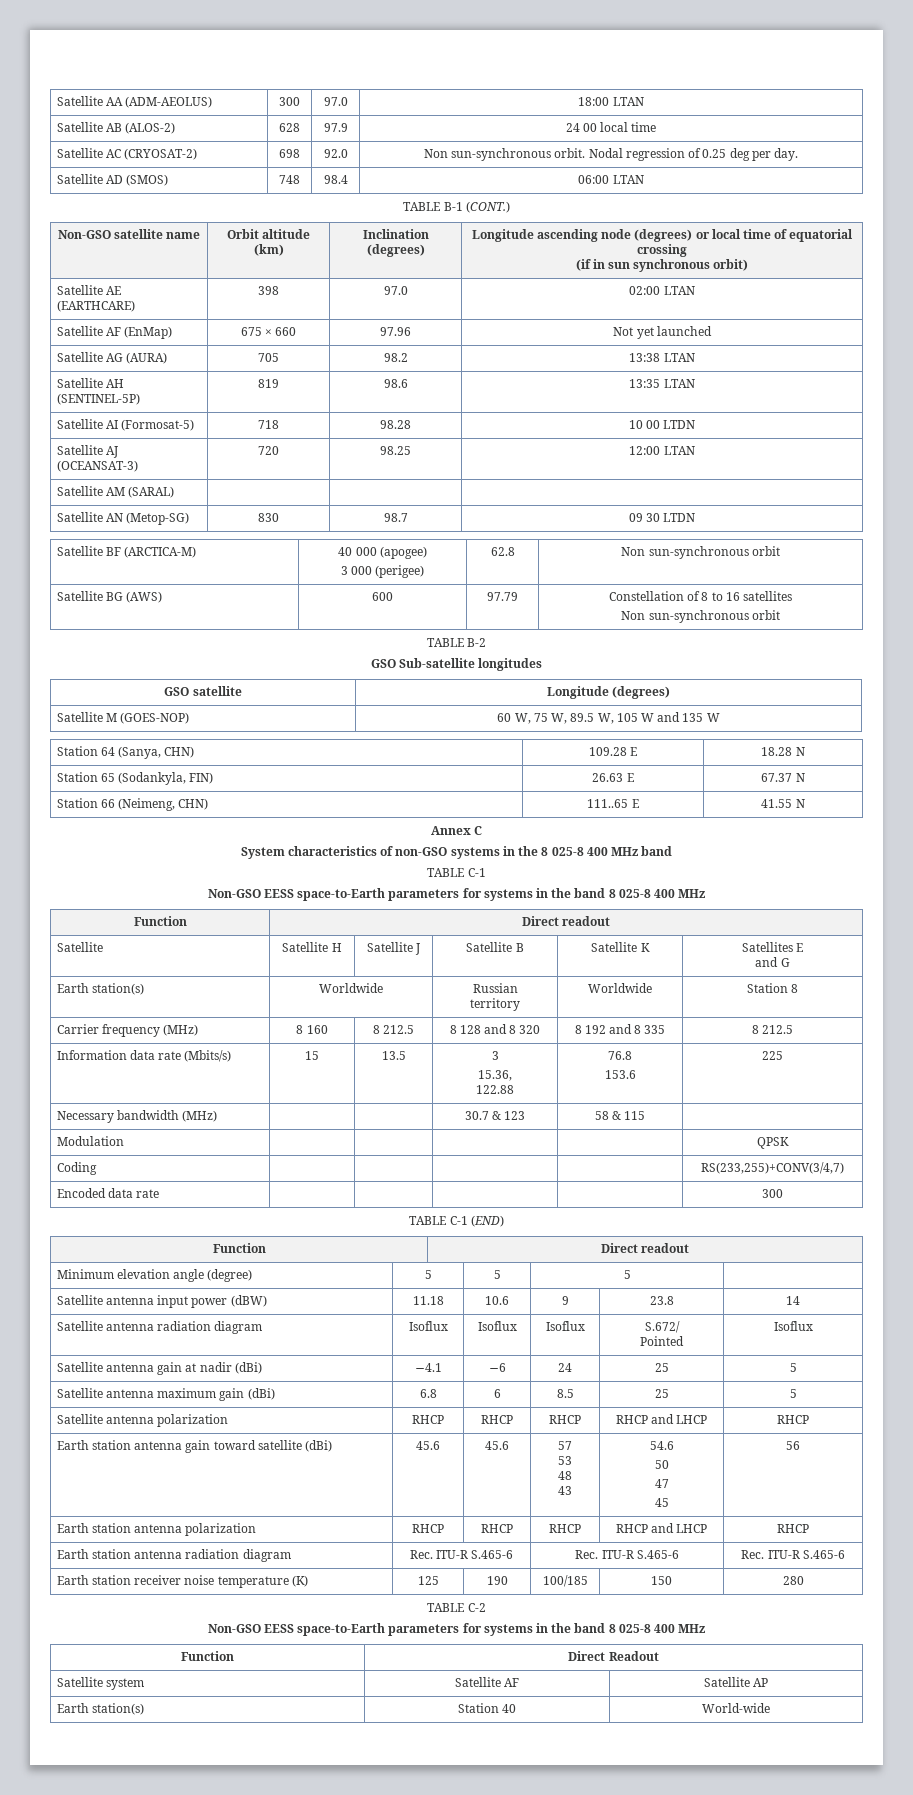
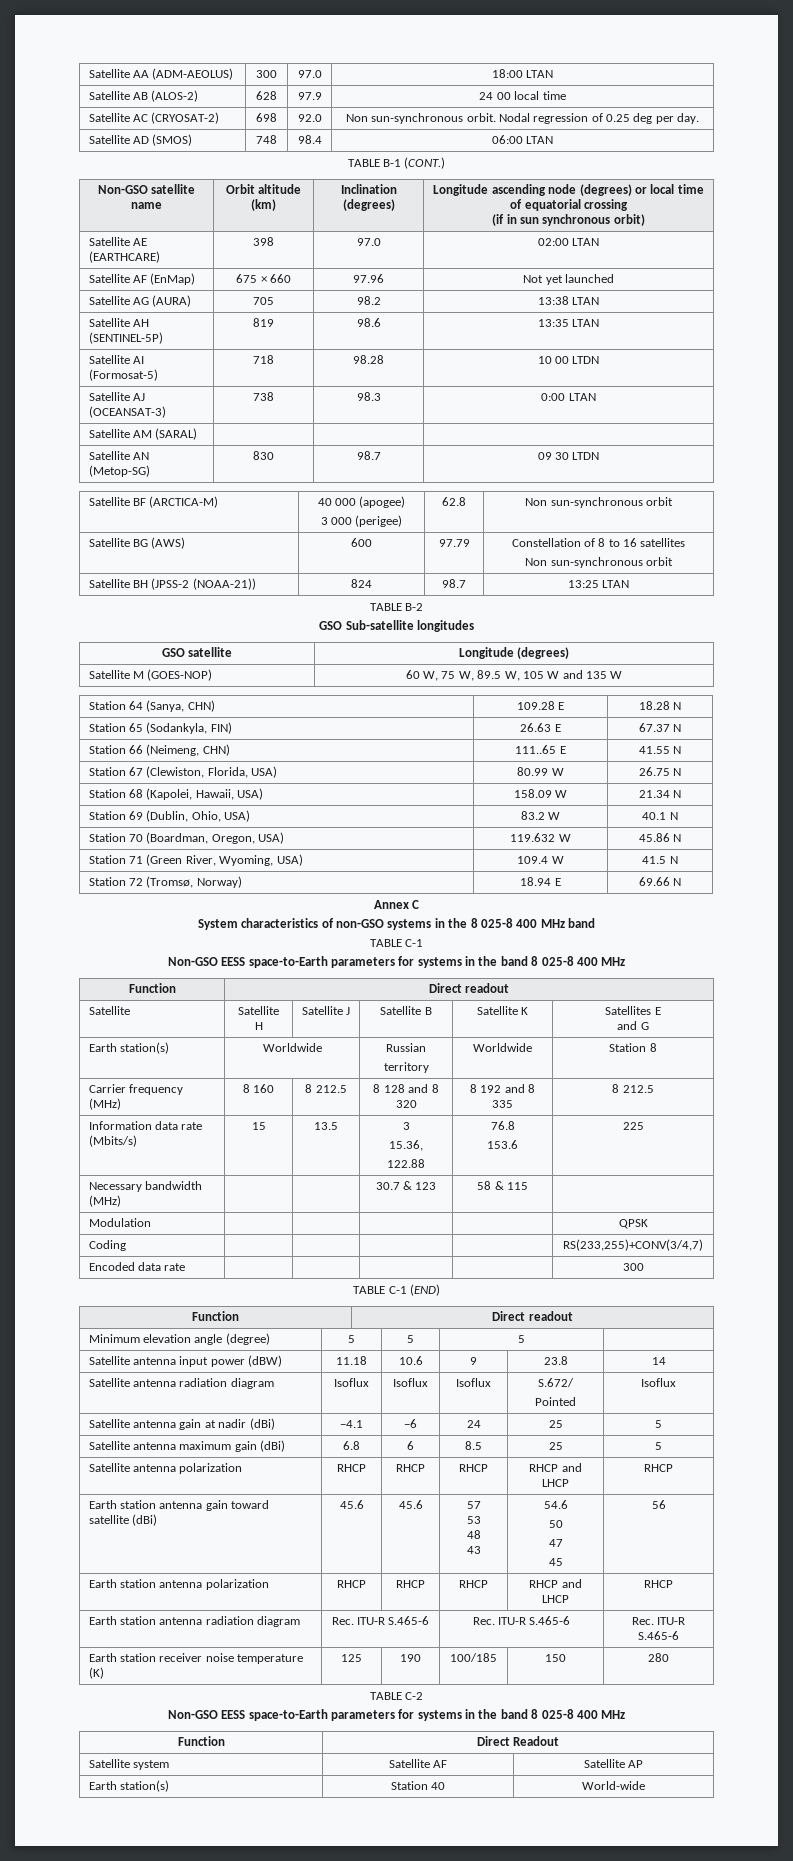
[258,446,279,455] [380,446,411,455] [629,446,661,455] 720 | 98.25 | 12:00 -> [253,392,274,401] [356,392,381,401] [541,393,566,401] 738 | 98.3 | 0:00
(780, 615) none -> [88,578,256,590] [351,579,372,588] [442,579,466,588] [567,580,630,588] // Satellite BH (JPSS-2 (NOAA-21)) | 824 | 98.7 | 13:25 LTAN
(805, 803) none -> [88,766,278,778] [517,767,564,776] [638,767,682,776] [88,788,264,800] [513,789,568,798] [638,790,682,798] [88,810,251,822] [520,811,561,820] [642,812,678,820] [88,832,285,844] [510,833,571,842] [638,833,682,842] [88,854,303,866] [517,856,564,864] [642,856,678,864] [88,876,242,888] [520,877,561,886] [638,877,682,886] // Station 67 (Clewiston, Florida, USA) | 80.99 W | 26.75 N // Station 68 (Kapolei, Hawaii, USA) | 158.09 W | 21.34 N // Station 69 (Dublin, Ohio, USA) | 83.2 W | 40.1 N // Station 70 (Boardman, Oregon, USA) | 119.632 W | 45.86 N // Station 71 (Green River, Wyoming, USA) | 109.4 W | 41.5 N // Station 72 (Tromsø, Norway) | 18.94 E | 69.66 N

